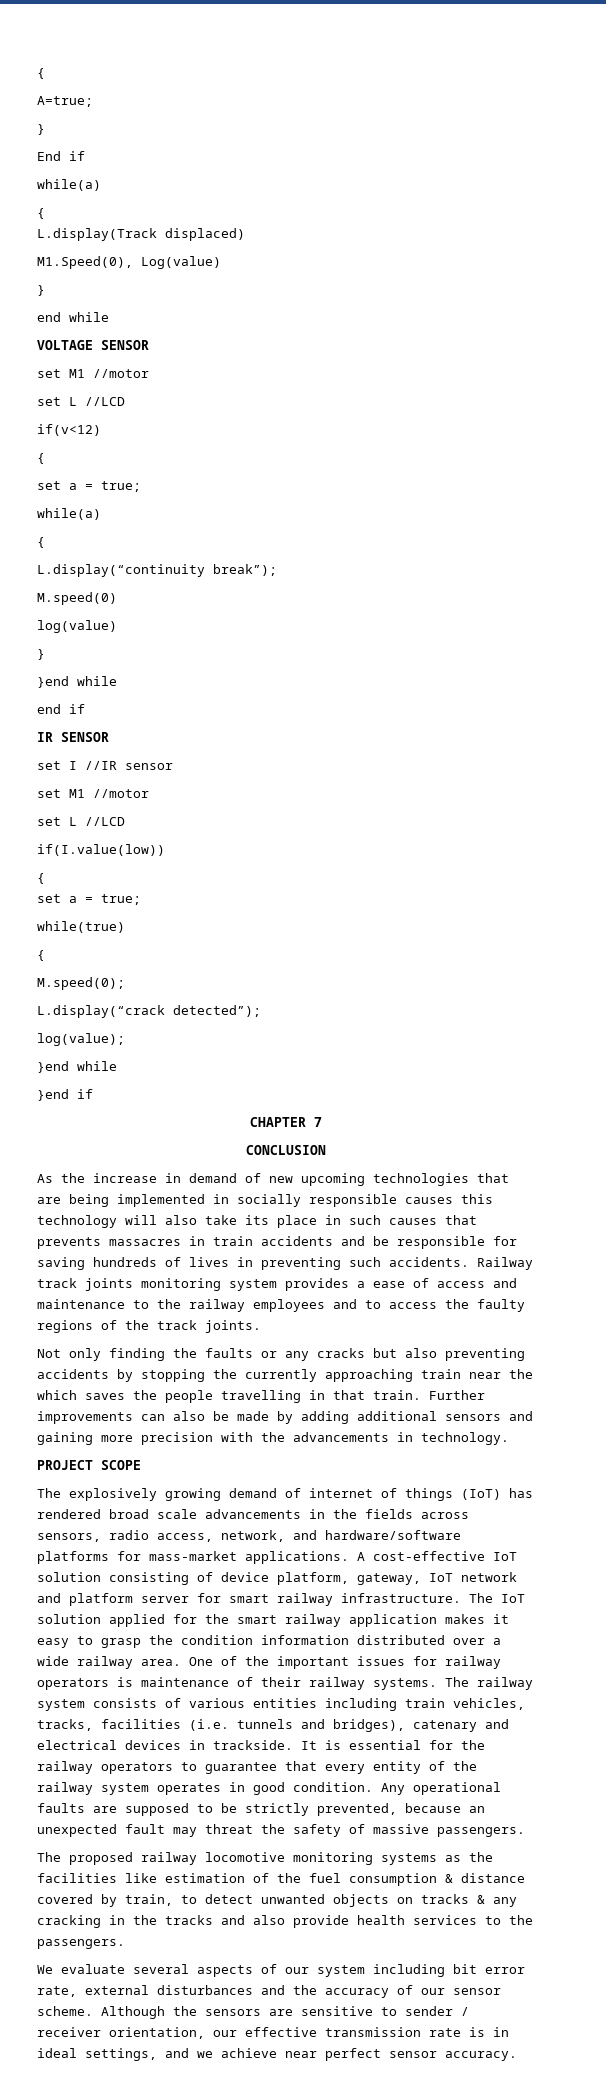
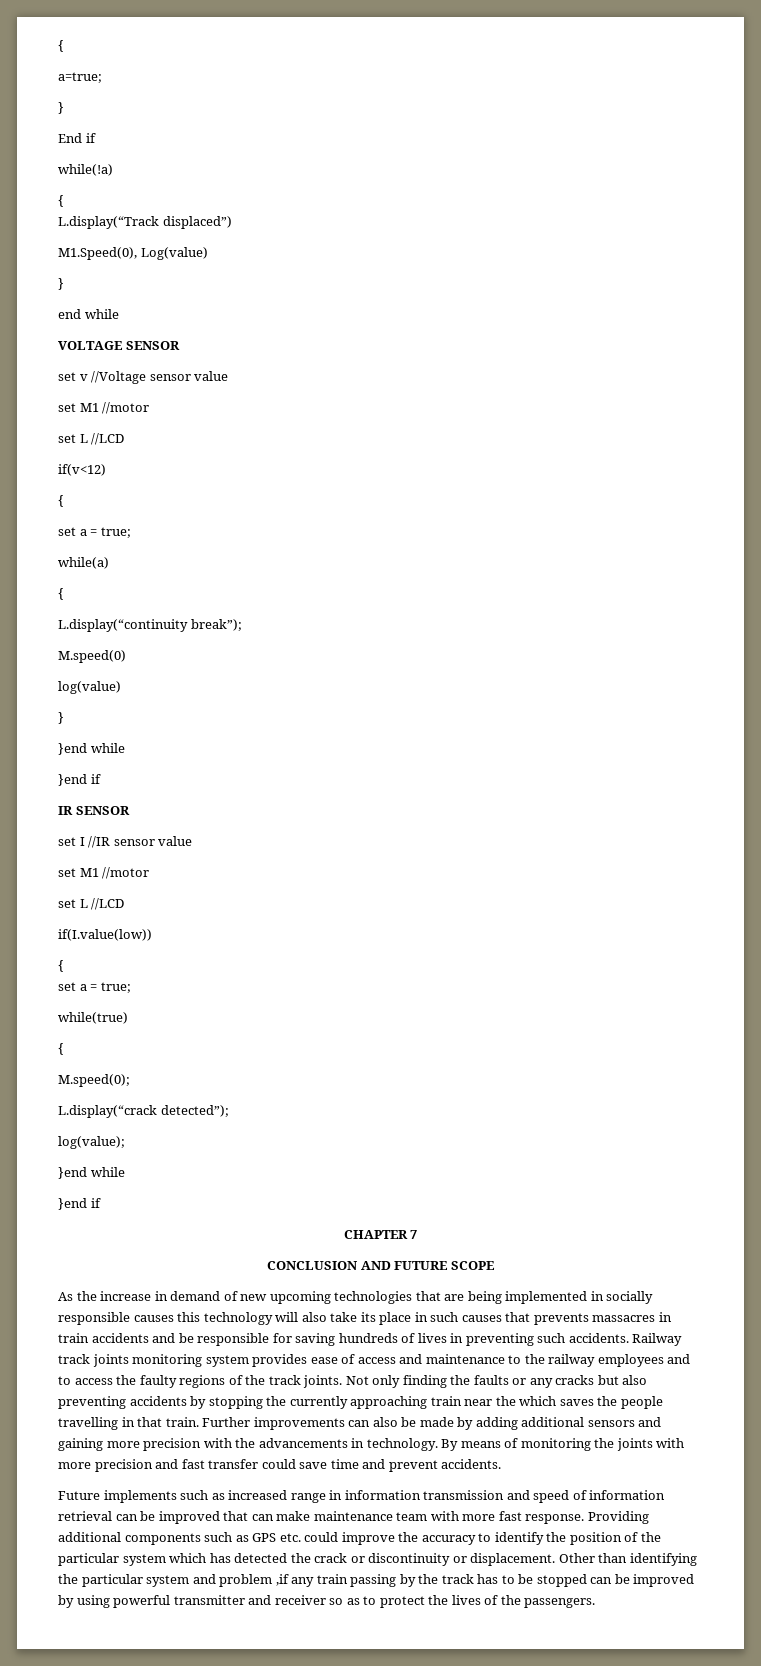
[37,68,45,79] [37,96,93,107] { // A=true; -> [58,40,64,52] [58,72,102,83] { // a=true;
[37,179,101,191] [37,208,45,219] [37,228,245,241] while(a) // { // L.display(Track displaced) -> [58,164,113,176] [58,195,64,207] [58,216,232,229] while(!a) // { // L.display(“Track displaced”)
(149, 345) none -> [58,371,229,384] // set v //Voltage sensor value
[37,704,61,714] end -> [58,774,87,786] }end
(173, 766) none -> [158,836,193,846] value
(326, 1150) none -> [360,1261,495,1270] AND FUTURE SCOPE
[357,1281,365,1288] a -> (308, 1360) none
(261, 1326) // -> (343, 1381) none
[37,1460,141,1470] [37,1488,533,1501] [37,1509,469,1519] [37,1530,461,1542] [37,1551,517,1564] [37,1572,517,1585] [37,1593,525,1606] [37,1614,509,1627] [37,1635,501,1648] [37,1656,501,1669] [37,1677,533,1690] [37,1698,525,1711] [37,1719,509,1732] [37,1740,485,1750] [37,1761,477,1774] [37,1782,501,1795] [37,1803,485,1816] [37,1824,525,1837] [37,1852,493,1865] [37,1873,525,1886] [37,1894,517,1907] [37,1915,533,1928] [37,1939,125,1949] [37,1964,525,1977] [37,1985,501,1998] [37,2006,469,2019] [37,2027,509,2039] [37,2048,517,2061] // PROJECT SCOPE // The explosively growing demand of internet of things (IoT) has rendered broad scale advancements in the fields across sensors, radio access, network, and hardware/software platforms for mass-market applications. A cost-effective IoT solution consisting of device platform, gateway, IoT network and platform server for smart railway infrastructure. The IoT solution applied for the smart railway application makes it easy to grasp the condition information distributed over a wide railway area. One of the important issues for railway operators is maintenance of their railway systems. The railway system consists of various entities including train vehicles, tracks, facilities (i.e. tunnels and bridges), catenary and electrical devices in trackside. It is essential for the railway operators to guarantee that every entity of the railway system operates in good condition. Any operational faults are supposed to be strictly prevented, because an unexpected fault may threat the safety of massive passengers. // The proposed railway locomotive monitoring systems as the facilities like estimation of the fuel consumption & distance covered by train, to detect unwanted objects on tracks & any cracking in the tracks and also provide health services to the passengers. // We evaluate several aspects of our system including bit error rate, external disturbances and the accuracy of our sensor scheme. Although the sensors are sensitive to sender / receiver orientation, our effective transmission rate is in ideal settings, and we achieve near perfect sensor accuracy. -> [441,1438,685,1451] [58,1459,502,1472] [58,1490,666,1503] [58,1511,649,1524] [58,1532,661,1545] [58,1553,697,1566] [58,1574,695,1587] [58,1595,596,1608] By means of monitoring the joints with more precision and fast transfer could save time and prevent accidents. // Future implements such as increased range in information transmission and speed of information retrieval can be improved that can make maintenance team with more fast response. Providing additional components such as GPS etc. could improve the accuracy to identify the position of the particular system which has detected the crack or discontinuity or displacement. Other than identifying the particular system and problem ,if any train passing by the track has to be stopped can be improved by using powerful transmitter and receiver so as to protect the lives of the passengers.

